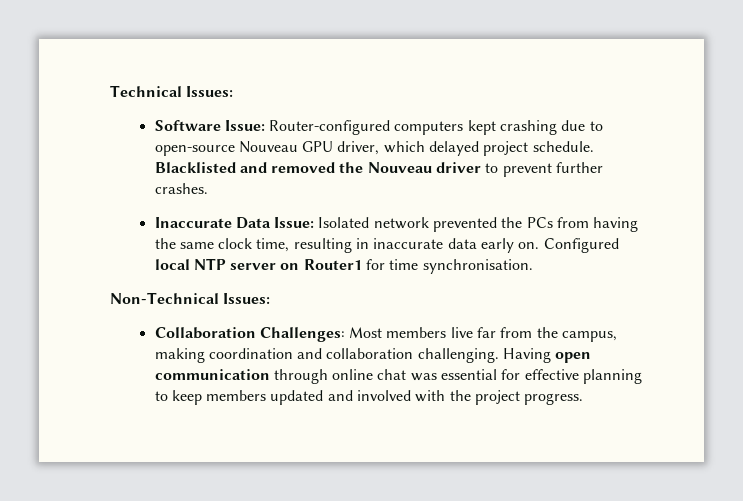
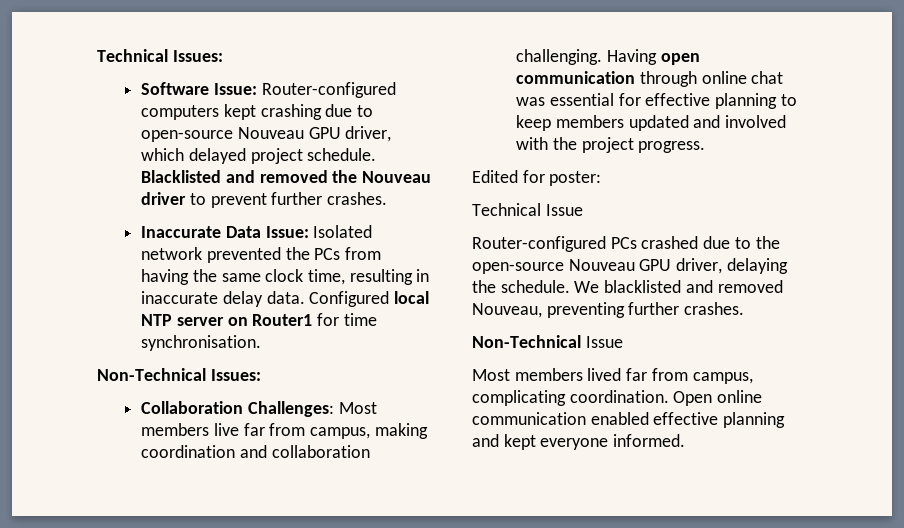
[447,238,540,253] data early on. -> [222,291,305,307] delay data.
[536,327,558,338] the -> (306, 429) none
(584, 399) none -> [472,170,602,186] [472,203,583,216] [472,236,780,252] [472,258,788,274] [472,280,783,293] [472,302,745,318] [472,335,623,348] [472,368,753,384] [472,390,763,406] [472,412,786,428] [472,434,686,450] // Edited for poster: // Technical Issue // Router-configured PCs crashed due to the open-source Nouveau GPU driver, delaying the schedule. We blacklisted and removed Nouveau, preventing further crashes. // Non-Technical Issue // Most members lived far from campus, complicating coordination. Open online communication enabled effective planning and kept everyone informed.

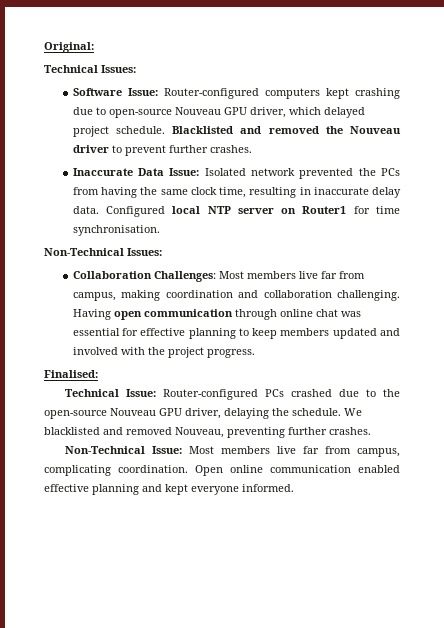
(97, 55) none -> [44,42,94,53] Original: //
[472,170,602,186] [472,203,583,216] Edited for poster: // Technical Issue // -> [44,370,98,378] [64,389,156,397] Finalised: // Technical Issue:
[585,336,623,348] [472,368,622,381] Issue // Most members lived -> [151,446,296,454] Issue: Most members live

